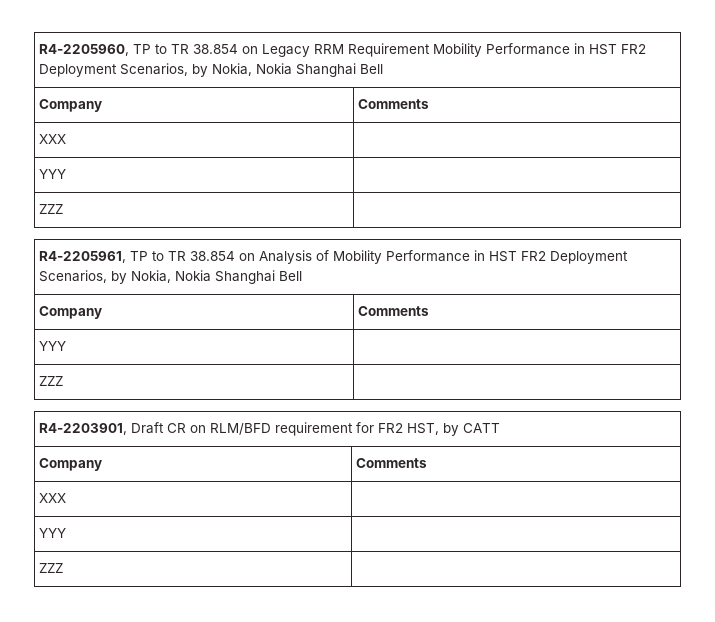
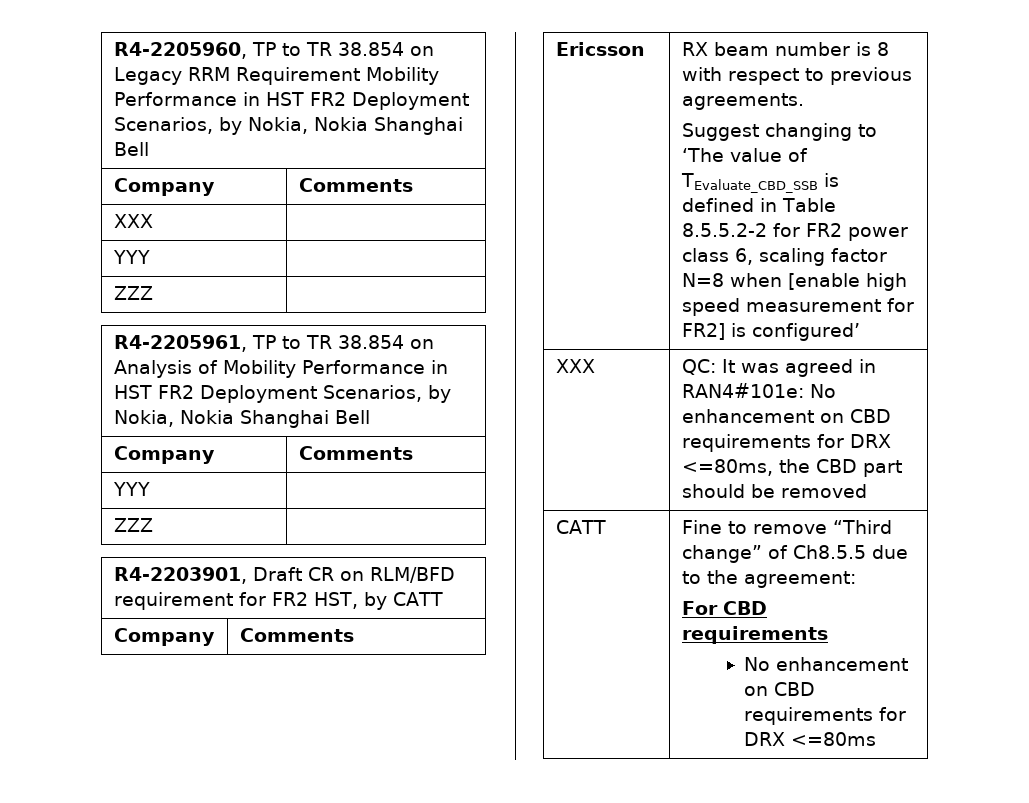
[39,493,67,503] [39,528,67,538] [39,563,64,573] XXX | // YYY | // ZZZ | -> [555,42,645,56] [681,42,889,56] [681,67,912,85] [681,93,804,110] [681,123,877,141] [681,148,808,162] [680,173,839,193] [681,198,836,212] [681,223,908,241] [681,248,887,266] [681,273,907,291] [681,298,914,316] [681,323,860,341] [555,359,595,373] [681,359,876,377] [681,383,836,398] [681,409,891,423] [681,434,891,452] [681,459,902,477] [681,484,867,498] [555,520,606,534] [681,520,892,534] [681,545,908,563] [681,570,856,588] [681,601,767,615] [681,626,828,644] [743,657,908,671] [743,682,815,696] [743,707,906,725] [743,732,876,746] Ericsson | RX beam number is 8 with respect to previous agreements. // Suggest changing to ‘The value of TEvaluate_CBD_SSB is defined in Table 8.5.5.2-2 for FR2 power class 6, scaling factor N=8 when [enable high speed measurement for FR2] is configured’ // XXX | QC: It was agreed in RAN4#101e: No enhancement on CBD requirements for DRX <=80ms, the CBD part should be removed // CATT | Fine to remove “Third change” of Ch8.5.5 due to the agreement: // For CBD requirements // No enhancement on CBD requirements for DRX <=80ms

